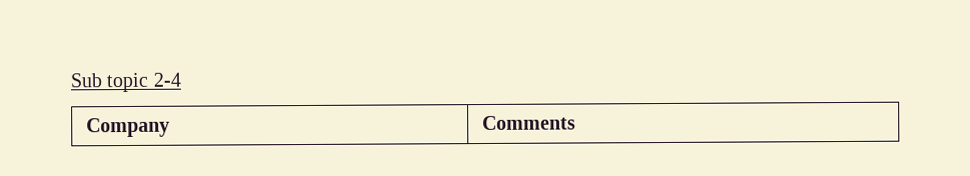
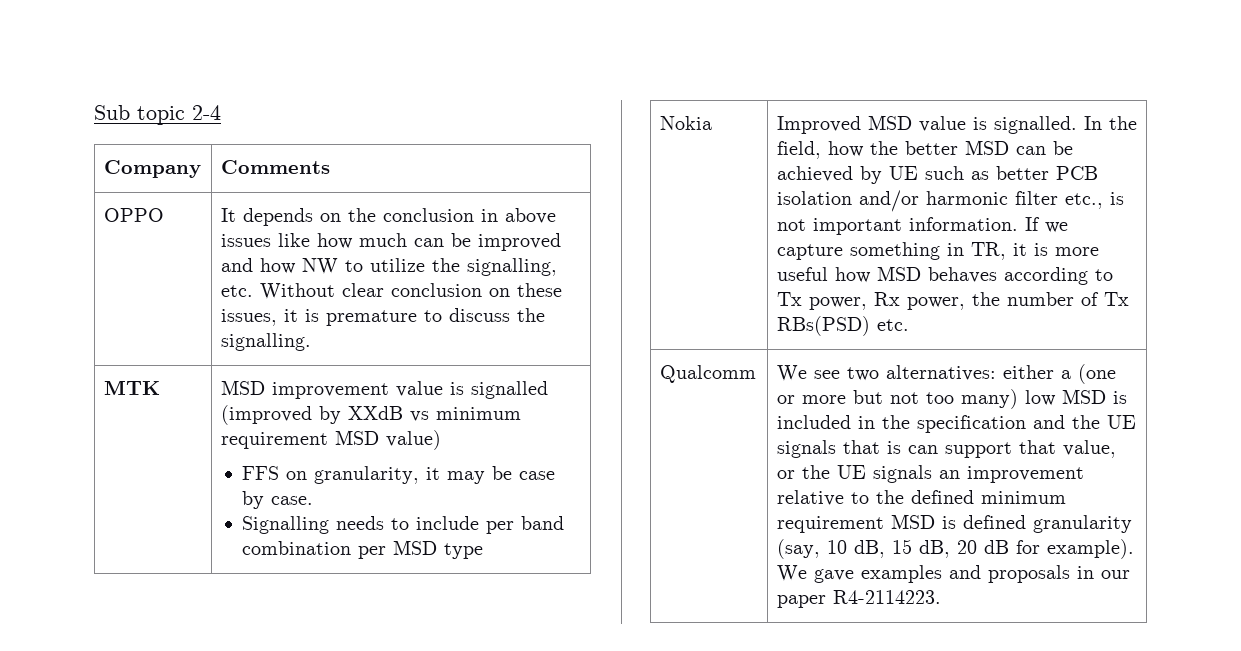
(577, 123) none -> [103,208,164,222] [220,208,556,226] [220,233,561,251] [220,258,557,276] [220,283,562,300] [220,308,545,326] [220,333,311,351] [103,380,160,395] [220,380,548,399] [220,405,521,425] [220,430,441,450] [242,466,556,484] [242,491,314,509] [242,516,565,534] [242,540,484,559] [659,116,712,130] [776,115,1137,134] [776,140,1073,159] [776,166,1098,184] [776,190,1124,212] [776,217,1068,235] [776,242,1099,260] [776,266,1113,285] [776,292,1129,310] [776,316,909,336] [659,365,756,383] [776,364,1116,384] [776,389,1127,409] [776,415,1136,433] [776,440,1116,458] [776,465,1084,483] [776,490,1066,506] [776,514,1132,533] [776,539,1134,559] [776,565,1130,583] [776,590,941,608] // OPPO | It depends on the conclusion in above issues like how much can be improved and how NW to utilize the signalling, etc. Without clear conclusion on these issues, it is premature to discuss the signalling. // MTK | MSD improvement value is signalled (improved by XXdB vs minimum requirement MSD value) // FFS on granularity, it may be case by case. // Signalling needs to include per band combination per MSD type // Nokia | Improved MSD value is signalled. In the field, how the better MSD can be achieved by UE such as better PCB isolation and/or harmonic filter etc., is not important information. If we capture something in TR, it is more useful how MSD behaves according to Tx power, Rx power, the number of Tx RBs(PSD) etc. // Qualcomm | We see two alternatives: either a (one or more but not too many) low MSD is included in the specification and the UE signals that is can support that value, or the UE signals an improvement relative to the defined minimum requirement MSD is defined granularity (say, 10 dB, 15 dB, 20 dB for example). We gave examples and proposals in our paper R4-2114223.

